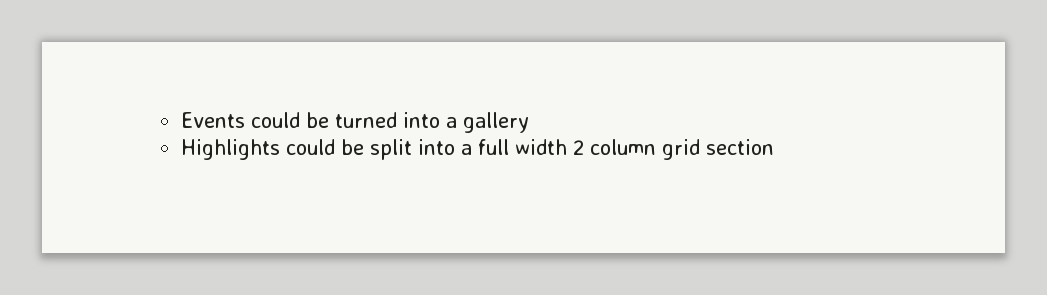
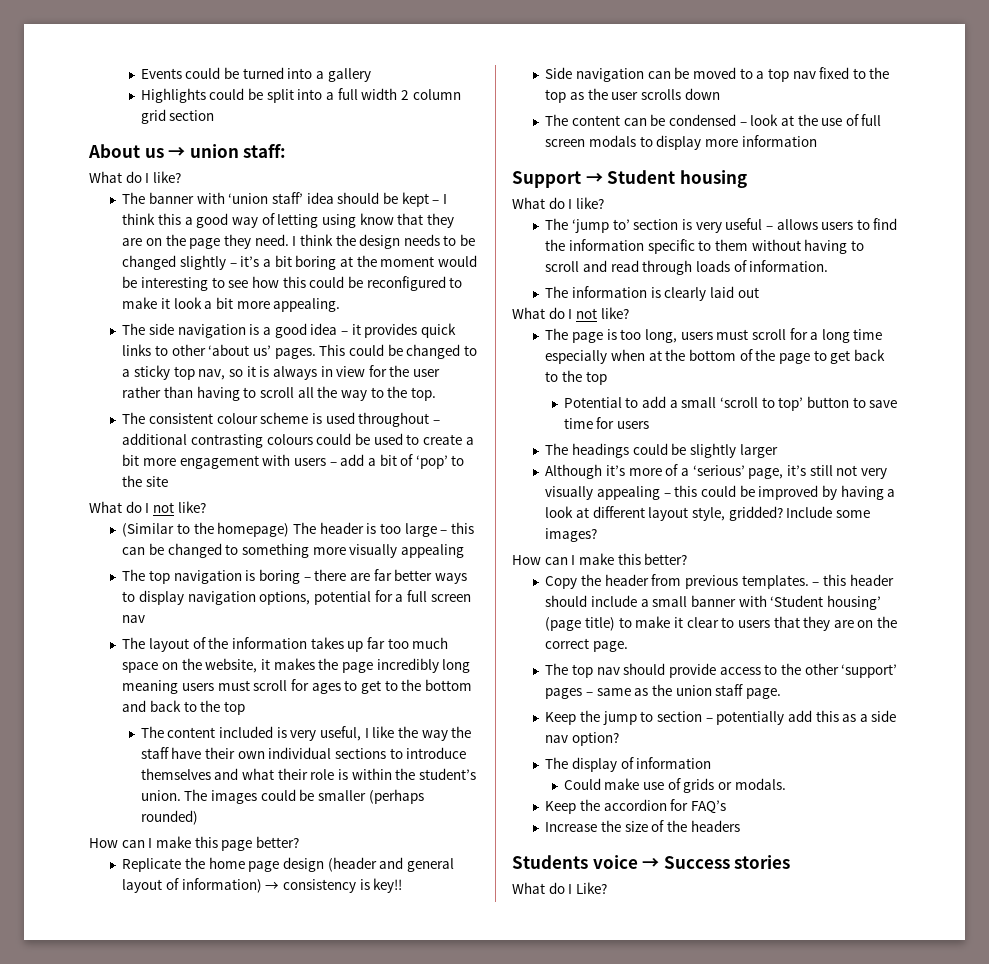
(774, 147) none -> [88,144,287,158] [89,171,181,183] [122,192,447,207] [122,213,454,228] [122,234,476,249] [122,255,477,270] [122,276,463,291] [122,297,341,312] [122,323,456,338] [122,344,477,359] [122,365,441,380] [122,386,436,401] [122,412,440,427] [122,433,474,448] [122,454,465,469] [122,475,168,487] [89,501,206,513] [122,522,474,537] [122,543,464,558] [122,569,467,584] [122,590,471,605] [122,615,146,623] [122,637,449,652] [122,658,471,673] [122,679,472,694] [122,700,245,715] [140,726,472,741] [140,747,467,759] [140,768,476,780] [140,789,424,804] [140,810,198,825] [89,836,299,851] [122,857,454,872] [122,878,403,893] [545,67,890,82] [545,88,720,103] [545,114,882,126] [545,135,817,150] [512,170,747,188] [512,197,604,209] [545,218,898,233] [545,239,864,254] [545,260,829,275] [545,286,759,301] [512,307,629,319] [545,328,883,343] [545,349,885,364] [545,370,607,385] [563,396,898,411] [563,417,650,429] [545,443,778,458] [545,464,887,479] [545,485,896,500] [545,506,870,521] [545,528,598,542] [512,553,688,565] [545,574,894,589] [545,595,881,610] [545,616,898,631] [545,638,628,652] [545,663,898,678] [545,684,781,699] [545,710,897,725] [545,732,619,746] [545,757,712,772] [563,778,786,793] [545,799,726,814] [545,820,740,832] [512,855,791,869] [512,882,607,894] // About us → union staff: // What do I like? // The banner with ‘union staff’ idea should be kept – I think this a good way of letting using know that they are on the page they need. I think the design needs to be changed slightly – it’s a bit boring at the moment would be interesting to see how this could be reconfigured to make it look a bit more appealing. // The side navigation is a good idea – it provides quick links to other ‘about us’ pages. This could be changed to a sticky top nav, so it is always in view for the user rather than having to scroll all the way to the top. // The consistent colour scheme is used throughout – additional contrasting colours could be used to create a bit more engagement with users – add a bit of ‘pop’ to the site // What do I not like? // (Similar to the homepage) The header is too large – this can be changed to something more visually appealing // The top navigation is boring – there are far better ways to display navigation options, potential for a full screen nav // The layout of the information takes up far too much space on the website, it makes the page incredibly long meaning users must scroll for ages to get to the bottom and back to the top // The content included is very useful, I like the way the staff have their own individual sections to introduce themselves and what their role is within the student’s union. The images could be smaller (perhaps rounded) // How can I make this page better? // Replicate the home page design (header and general layout of information) → consistency is key!! // Side navigation can be moved to a top nav fixed to the top as the user scrolls down // The content can be condensed – look at the use of full screen modals to display more information // Support → Student housing // What do I like? // The ‘jump to’ section is very useful – allows users to find the information specific to them without having to scroll and read through loads of information. // The information is clearly laid out // What do I not like? // The page is too long, users must scroll for a long time especially when at the bottom of the page to get back to the top // Potential to add a small ‘scroll to top’ button to save time for users // The headings could be slightly larger // Although it’s more of a ‘serious’ page, it’s still not very visually appealing – this could be improved by having a look at different layout style, gridded? Include some images? // How can I make this better? // Copy the header from previous templates. – this header should include a small banner with ‘Student housing’ (page title) to make it clear to users that they are on the correct page. // The top nav should provide access to the other ‘support’ pages – same as the union staff page. // Keep the jump to section – potentially add this as a side nav option? // The display of information // Could make use of grids or modals. // Keep the accordion for FAQ’s // Increase the size of the headers // Students voice → Success stories // What do I Like?

